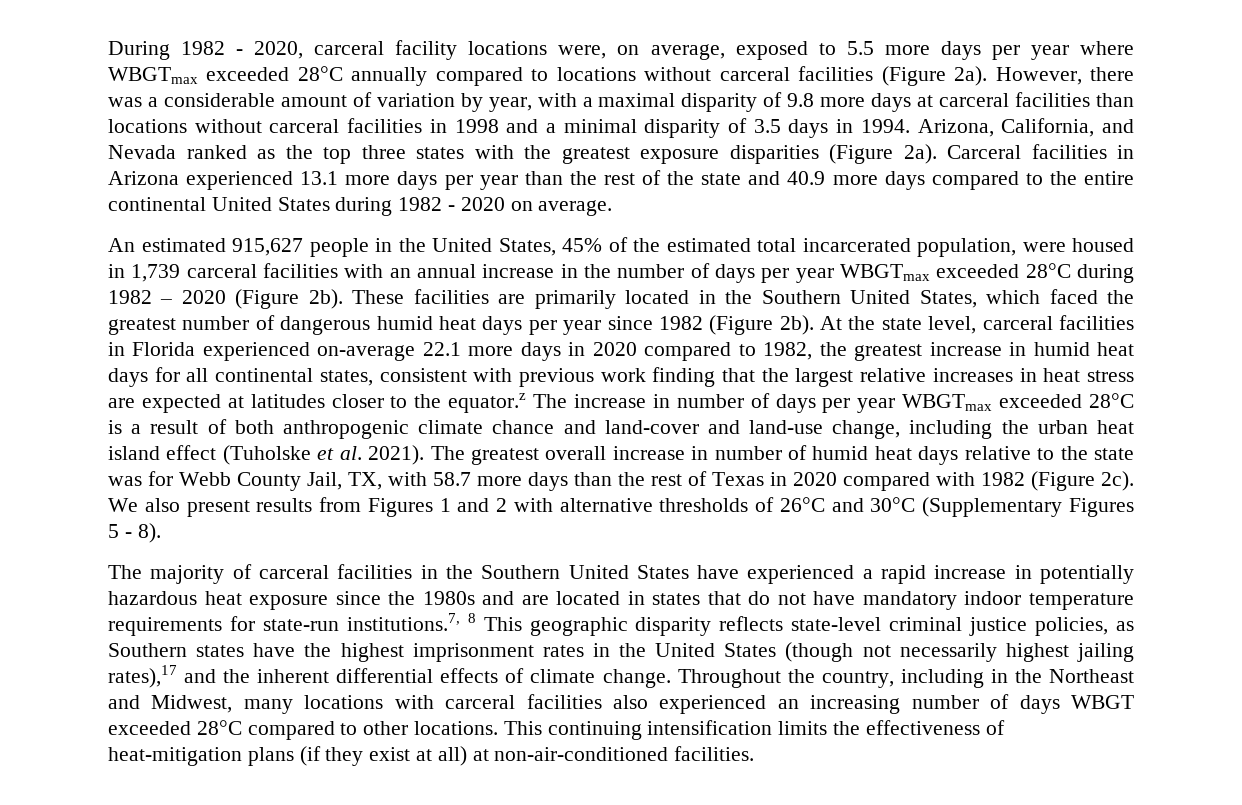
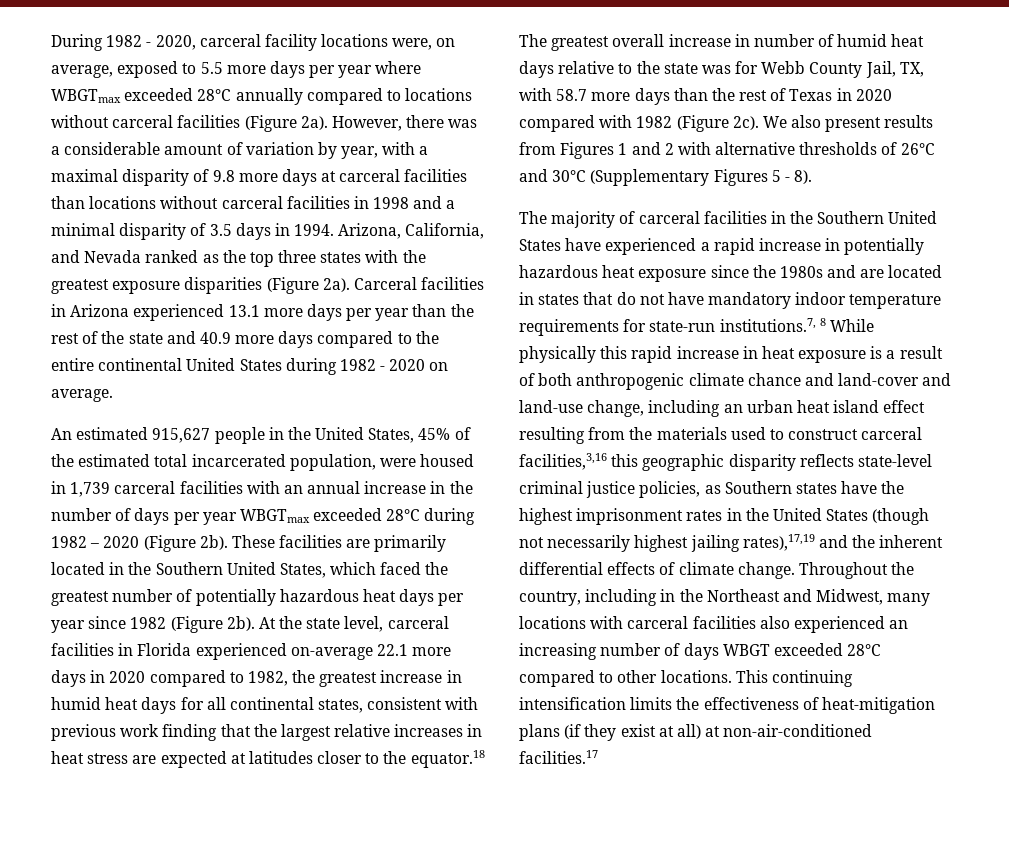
[280,316,433,335] dangerous humid -> [195,589,359,606] potentially hazardous
[448,393,1135,413] [108,419,1134,439] [108,445,425,465] equator.z The increase in number of days per year WBGTmax exceeded 28°C is a result of both anthropogenic climate chance and land-cover and land-use change, including the urban heat island effect (Tuholske et al. 2021). -> [410,750,485,768] equator.18
[483,617,522,631] This -> [829,319,874,332] [519,346,943,363] [519,373,952,390] [519,400,926,417] [519,427,923,444] [519,453,639,470] While physically this rapid increase in heat exposure is a result of both anthropogenic climate chance and land-cover and land-use change, including an urban heat island effect resulting from the materials used to construct carceral facilities,3,16 this
[108,665,177,688] rates),17 -> [742,534,815,551] rates),17,19
[674,746,755,761] facilities. -> [519,750,598,764] facilities.17

